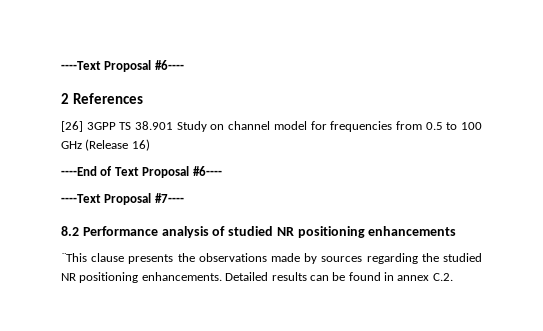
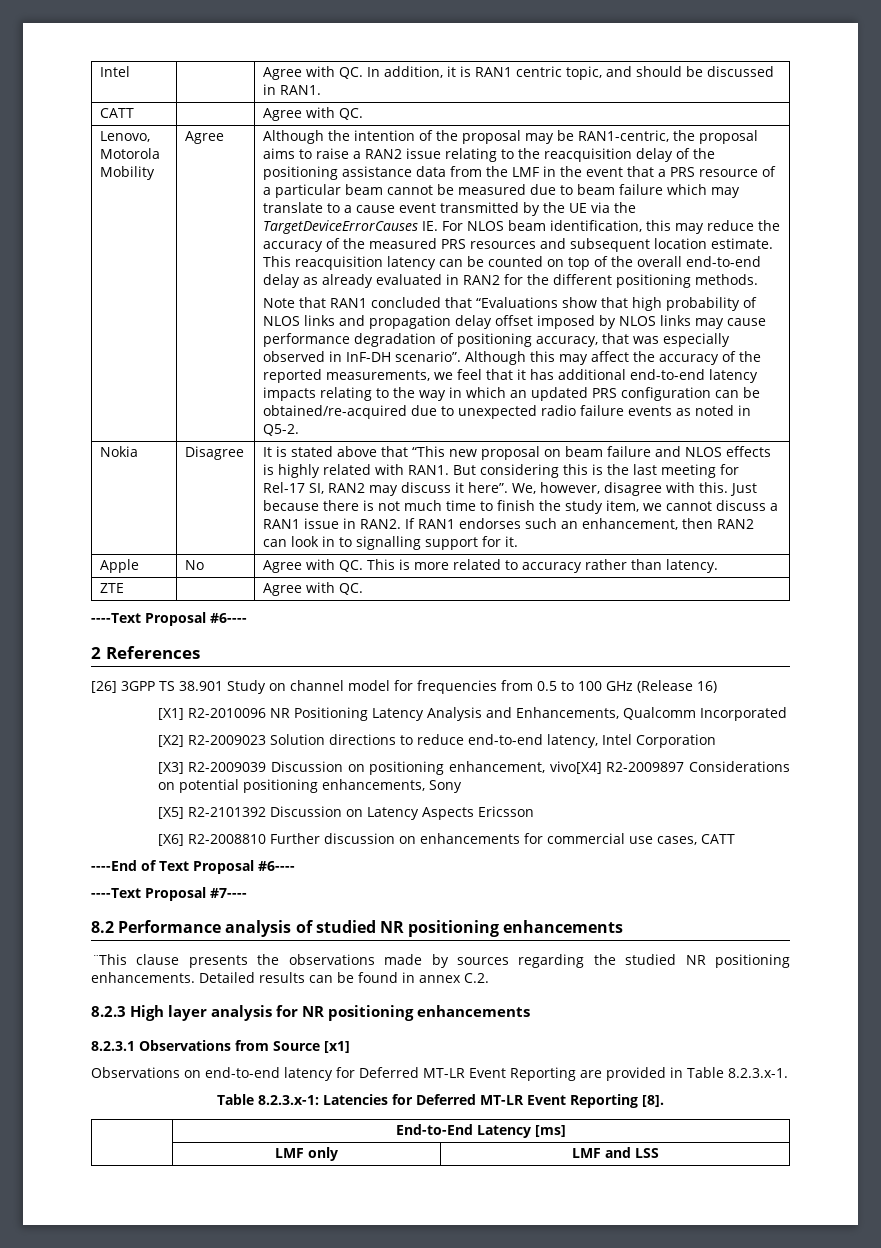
(61, 65) none -> [100,66,131,77] [263,66,775,80] [263,84,322,95] [100,108,135,118] [263,107,364,121] [100,131,151,142] [100,148,161,159] [100,166,156,180] [185,131,225,144] [263,130,759,144] [263,148,716,162] [263,166,777,180] [263,184,741,198] [263,202,637,216] [263,220,781,234] [263,238,774,252] [263,256,762,270] [263,274,759,288] [263,297,758,311] [263,315,767,329] [263,333,731,347] [263,351,762,365] [263,369,759,383] [263,387,761,401] [263,405,752,419] [263,424,300,436] [100,446,139,457] [185,446,245,460] [263,446,772,460] [263,464,740,478] [263,482,758,496] [263,500,779,514] [263,518,755,530] [263,536,519,550] [100,559,140,573] [185,560,205,570] [263,559,719,573] [100,583,125,593] [263,582,364,596] Intel | | Agree with QC. In addition, it is RAN1 centric topic, and should be discussed in RAN1. // CATT | | Agree with QC. // Lenovo, Motorola Mobility | Agree | Although the intention of the proposal may be RAN1-centric, the proposal aims to raise a RAN2 issue relating to the reacquisition delay of the positioning assistance data from the LMF in the event that a PRS resource of a particular beam cannot be measured due to beam failure which may translate to a cause event transmitted by the UE via the TargetDeviceErrorCauses IE. For NLOS beam identification, this may reduce the accuracy of the measured PRS resources and subsequent location estimate. This reacquisition latency can be counted on top of the overall end-to-end delay as already evaluated in RAN2 for the different positioning methods. // Note that RAN1 concluded that “Evaluations show that high probability of NLOS links and propagation delay offset imposed by NLOS links may cause performance degradation of positioning accuracy, that was especially observed in InF-DH scenario”. Although this may affect the accuracy of the reported measurements, we feel that it has additional end-to-end latency impacts relating to the way in which an updated PRS configuration can be obtained/re-acquired due to unexpected radio failure events as noted in Q5-2. // Nokia | Disagree | It is stated above that “This new proposal on beam failure and NLOS effects is highly related with RAN1. But considering this is the last meeting for Rel-17 SI, RAN2 may discuss it here”. We, however, disagree with this. Just because there is not much time to finish the study item, we cannot discuss a RAN1 issue in RAN2. If RAN1 endorses such an enhancement, then RAN2 can look in to signalling support for it. // Apple | No | Agree with QC. This is more related to accuracy rather than latency. // ZTE | | Agree with QC. //
(150, 145) none -> [157,707,787,721] [157,734,716,748] [157,761,790,775] [157,779,462,793] [157,806,534,820] [157,833,735,846] // [X1] R2-2010096 NR Positioning Latency Analysis and Enhancements, Qualcomm Incorporated // [X2] R2-2009023 Solution directions to reduce end-to-end latency, Intel Corporation // [X3] R2-2009039 Discussion on positioning enhancement, vivo[X4] R2-2009897 Considerations on potential positioning enhancements, Sony // [X5] R2-2101392 Discussion on Latency Aspects Ericsson // [X6] R2-2008810 Further discussion on enhancements for commercial use cases, CATT
(453, 277) none -> [91,1005,530,1021] [91,1040,350,1053] [91,1067,788,1081] [217,1094,664,1108] [396,1124,566,1138] [275,1147,338,1161] [571,1147,659,1158] // 8.2.3 High layer analysis for NR positioning enhancements // 8.2.3.1 Observations from Source [x1] // Observations on end-to-end latency for Deferred MT-LR Event Reporting are provided in Table 8.2.3.x-1. // Table 8.2.3.x-1: Latencies for Deferred MT-LR Event Reporting [8]. // | End-to-End Latency [ms] // | LMF only | LMF and LSS

